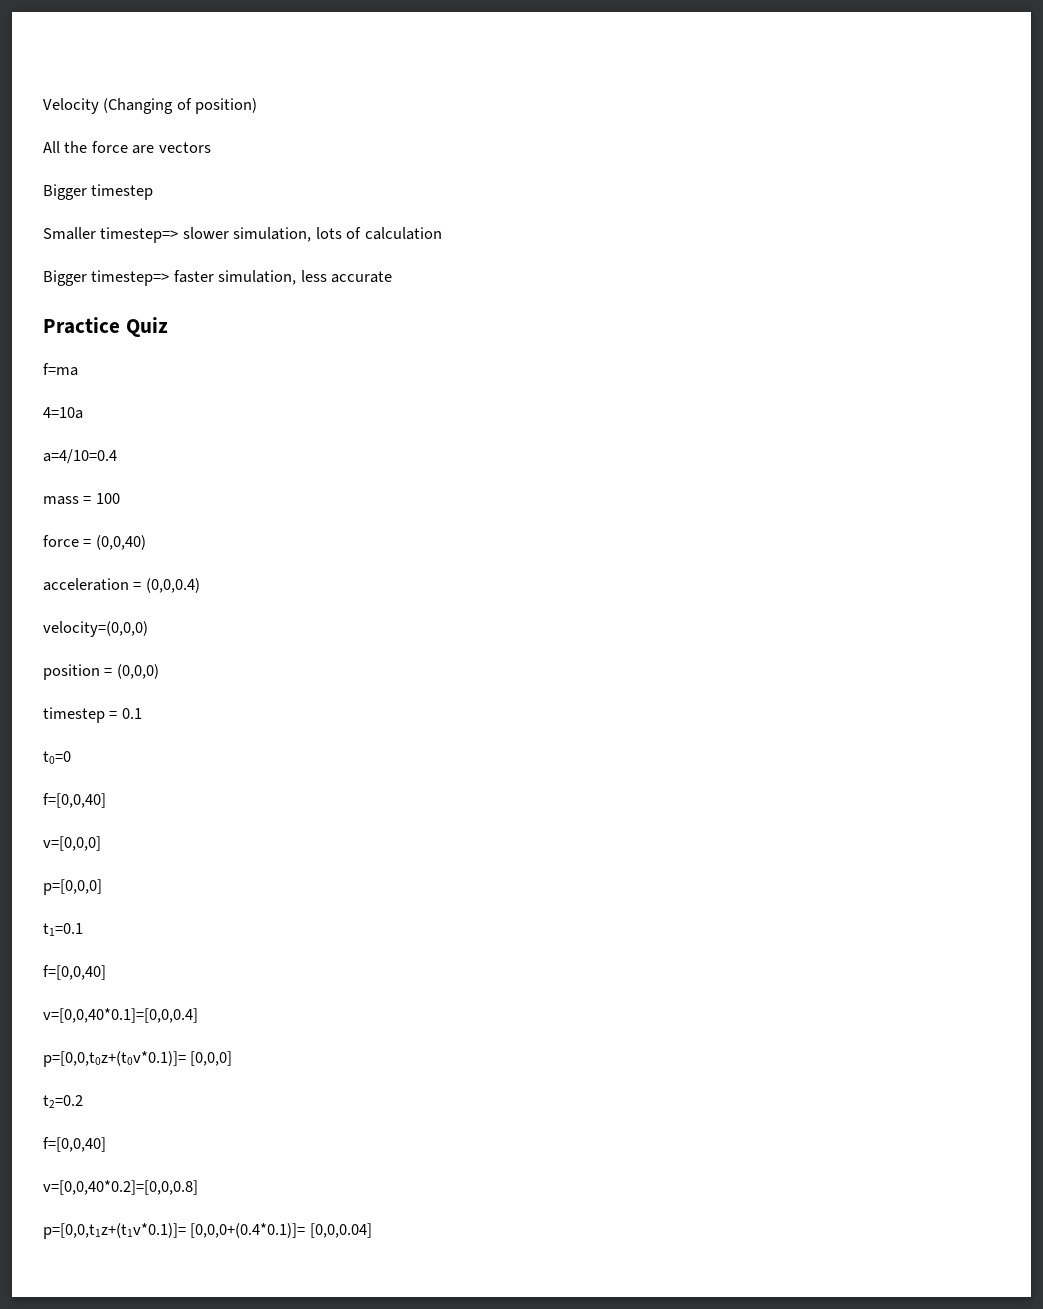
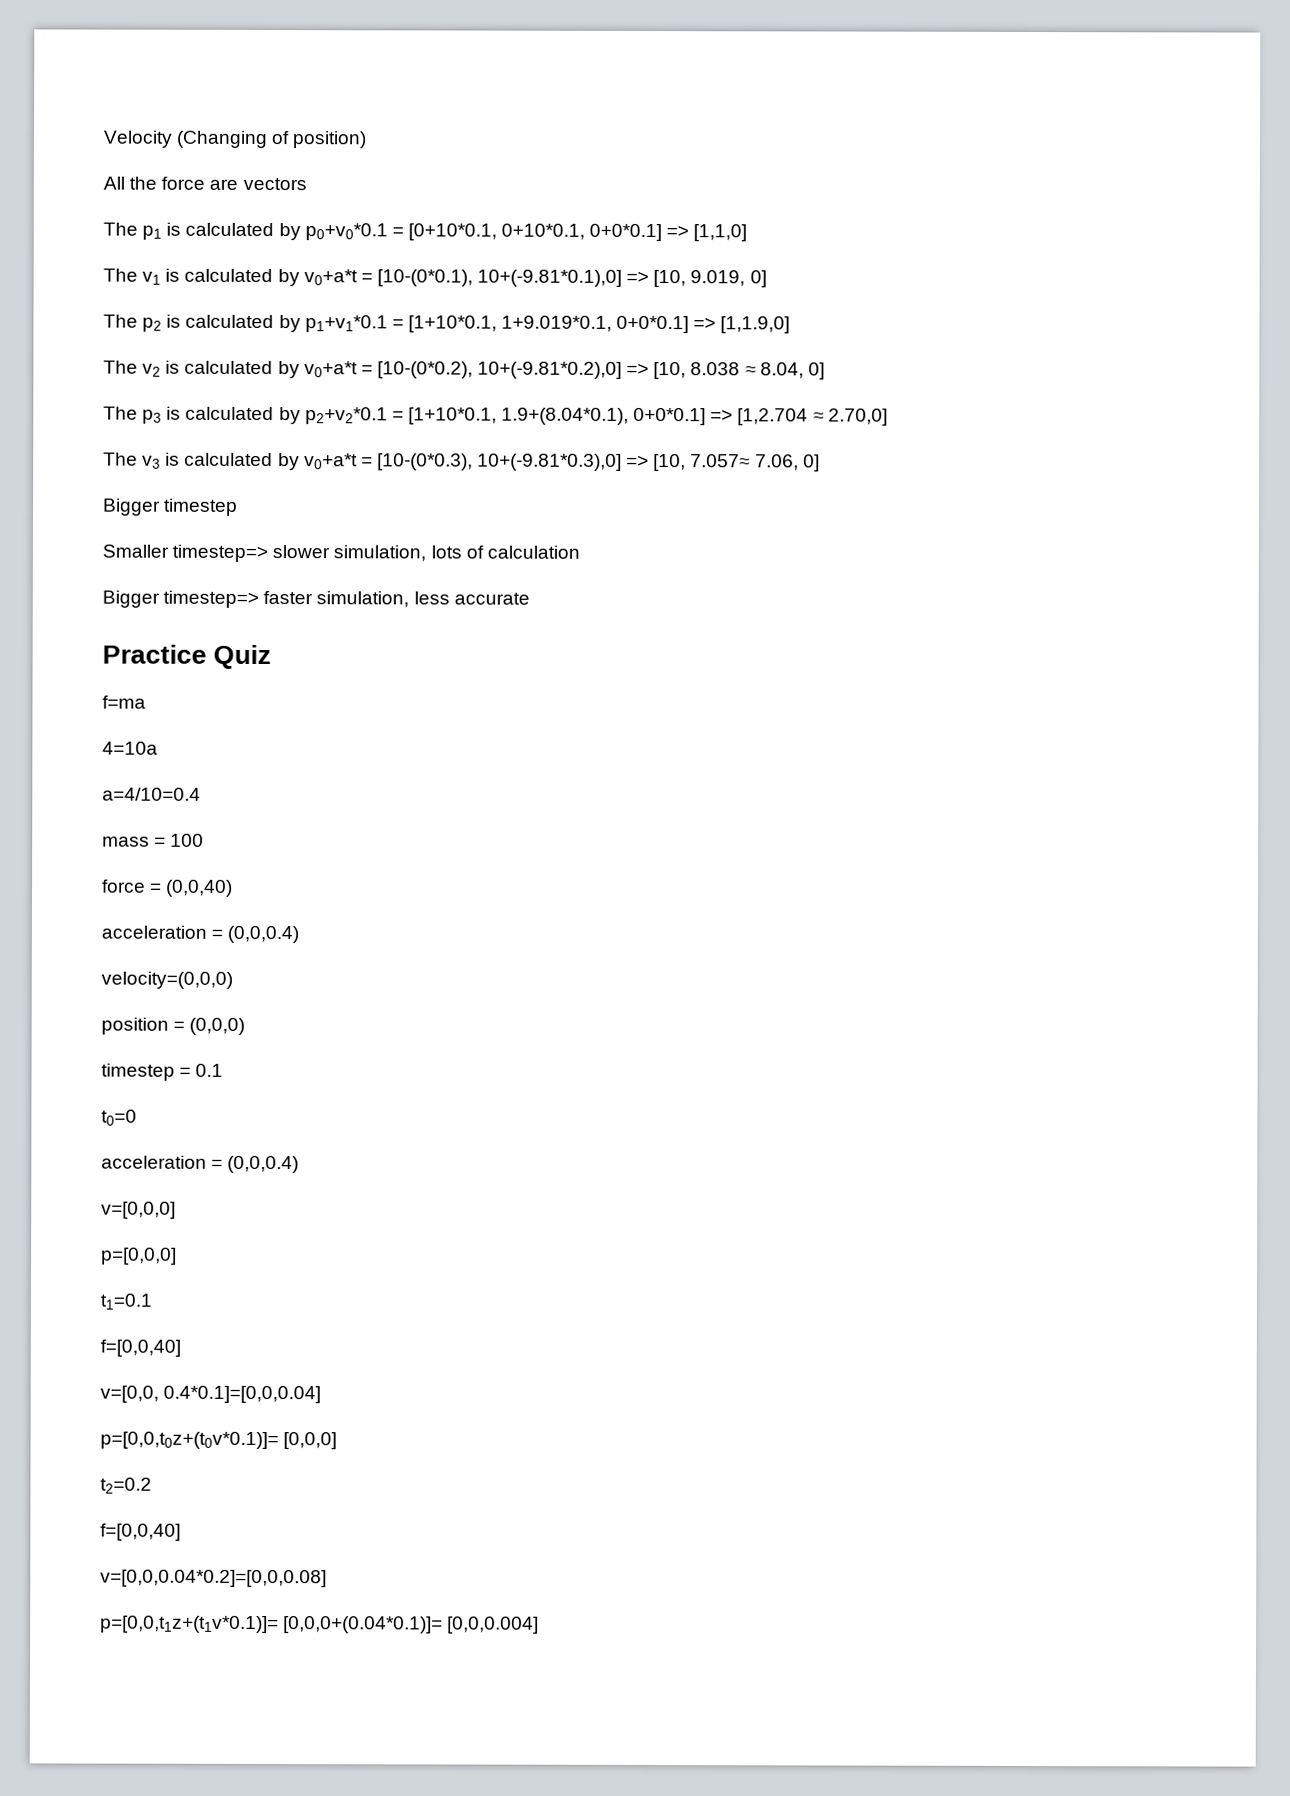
(211, 147) none -> [103,222,748,242] [103,268,767,288] [103,314,791,334] [103,360,825,380] [103,406,888,426] [103,452,820,472] // The p1 is calculated by p0+v0*0.1 = [0+10*0.1, 0+10*0.1, 0+0*0.1] => [1,1,0] // The v1 is calculated by v0+a*t = [10-(0*0.1), 10+(-9.81*0.1),0] => [10, 9.019, 0] // The p2 is calculated by p1+v1*0.1 = [1+10*0.1, 1+9.019*0.1, 0+0*0.1] => [1,1.9,0] // The v2 is calculated by v0+a*t = [10-(0*0.2), 10+(-9.81*0.2),0] => [10, 8.038 ≈ 8.04, 0] // The p3 is calculated by p2+v2*0.1 = [1+10*0.1, 1.9+(8.04*0.1), 0+0*0.1] => [1,2.704 ≈ 2.70,0] // The v3 is calculated by v0+a*t = [10-(0*0.3), 10+(-9.81*0.3),0] => [10, 7.057≈ 7.06, 0]
[43,793,106,808] f=[0,0,40] -> [101,1155,300,1174] acceleration = (0,0,0.4)
[43,1008,198,1023] v=[0,0,40*0.1]=[0,0,0.4] -> [100,1385,322,1404] v=[0,0, 0.4*0.1]=[0,0,0.04]
[43,1180,198,1195] v=[0,0,40*0.2]=[0,0,0.8] -> [100,1569,327,1588] v=[0,0,0.04*0.2]=[0,0,0.08]
[190,1223,372,1238] [0,0,0+(0.4*0.1)]= [0,0,0.04] -> [283,1616,540,1634] [0,0,0+(0.04*0.1)]= [0,0,0.004]

